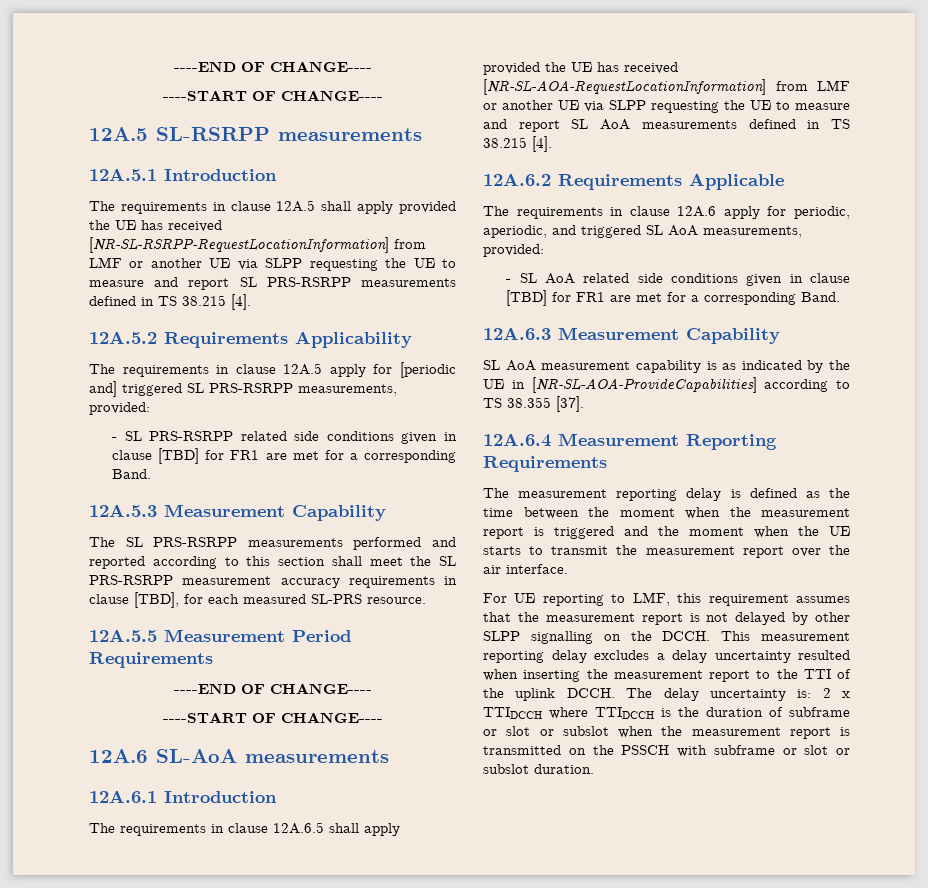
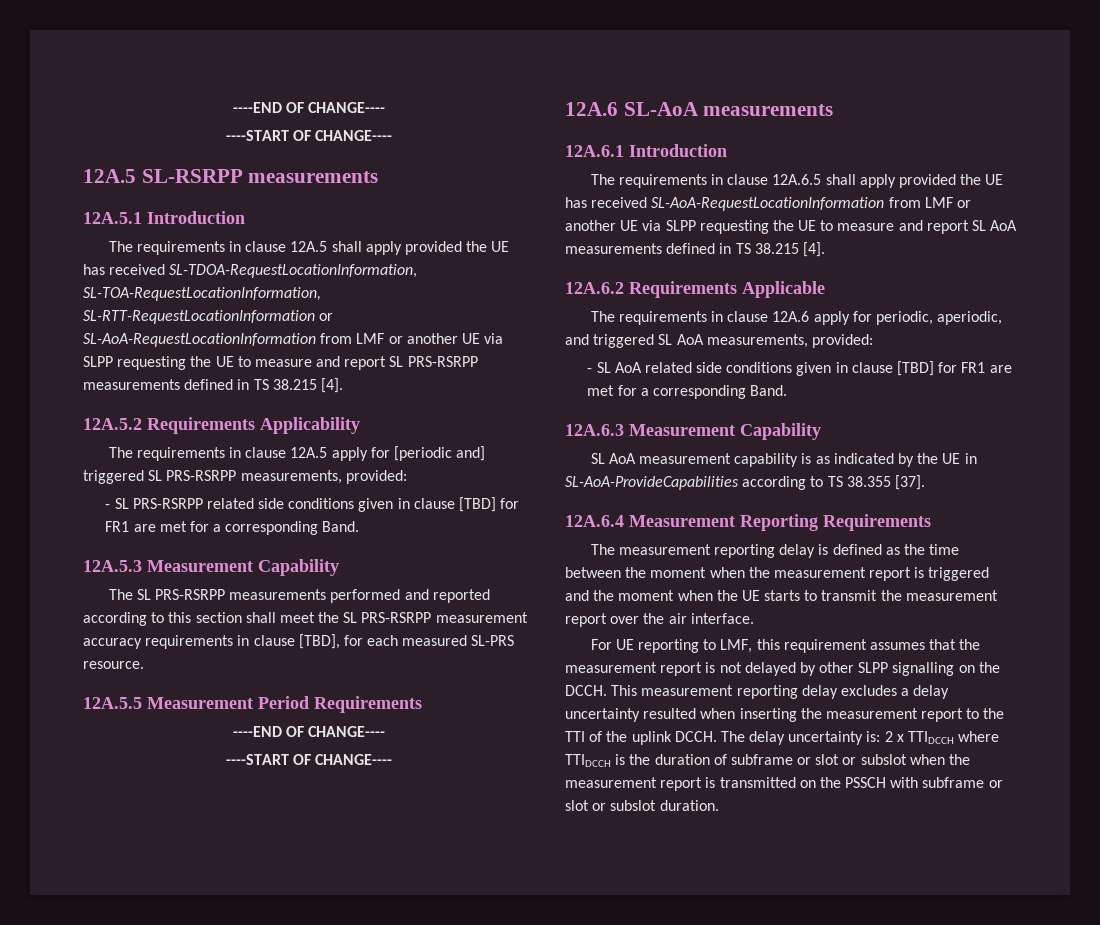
[89,237,389,253] [NR-SL-RSRPP-RequestLocationInformation] -> [169,264,418,278] [83,287,321,301] [83,310,334,324] [83,333,316,347] SL-TDOA-RequestLocationInformation, SL-TOA-RequestLocationInformation, SL-RTT-RequestLocationInformation or SL-AoA-RequestLocationInformation
[483,79,766,95] [NR-SL-AOA-RequestLocationInformation] -> [651,197,885,211] SL-AoA-RequestLocationInformation
[531,377,757,393] [NR-SL-AOA-ProvideCapabilities] -> [565,476,739,490] SL-AoA-ProvideCapabilities

